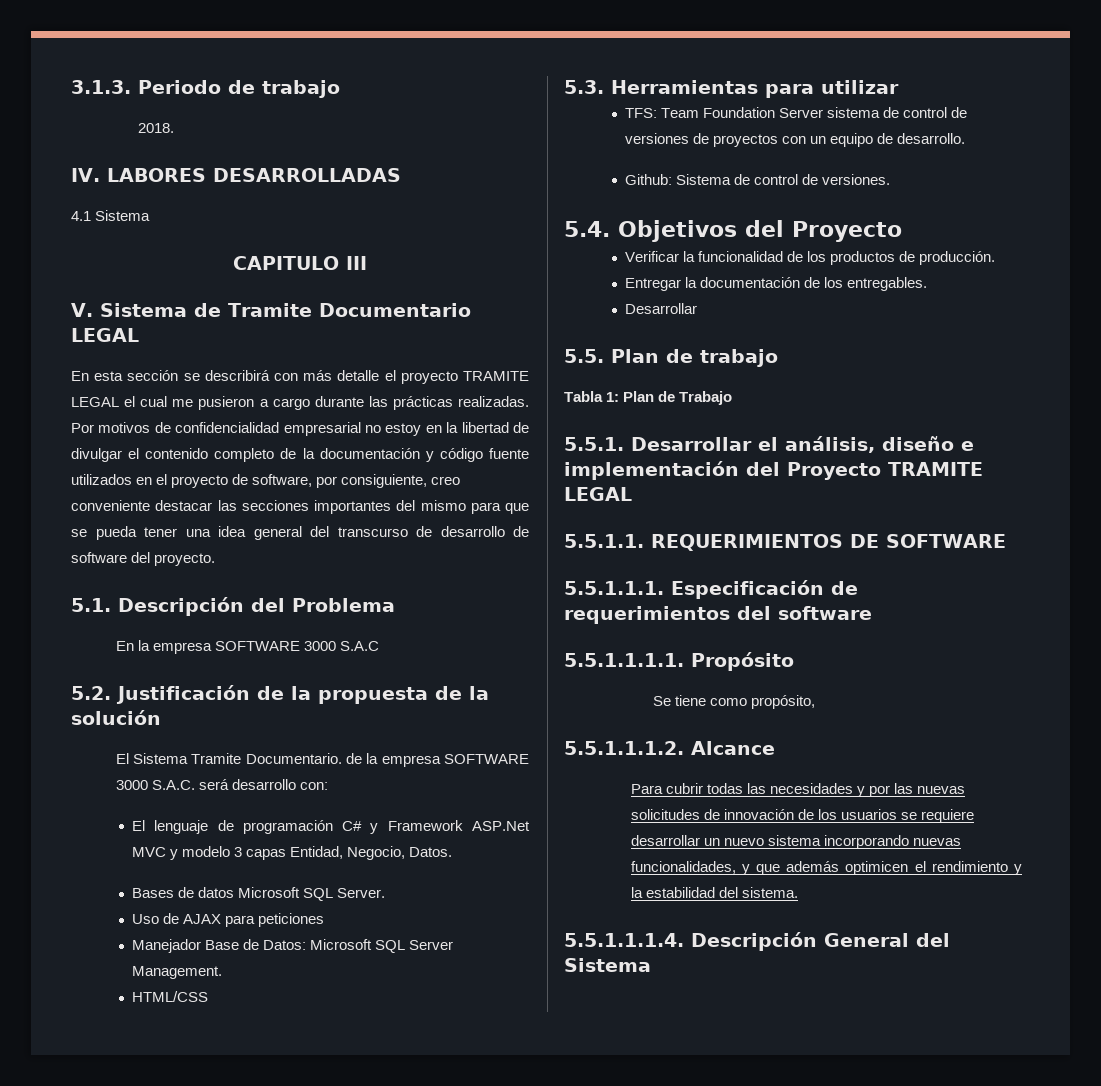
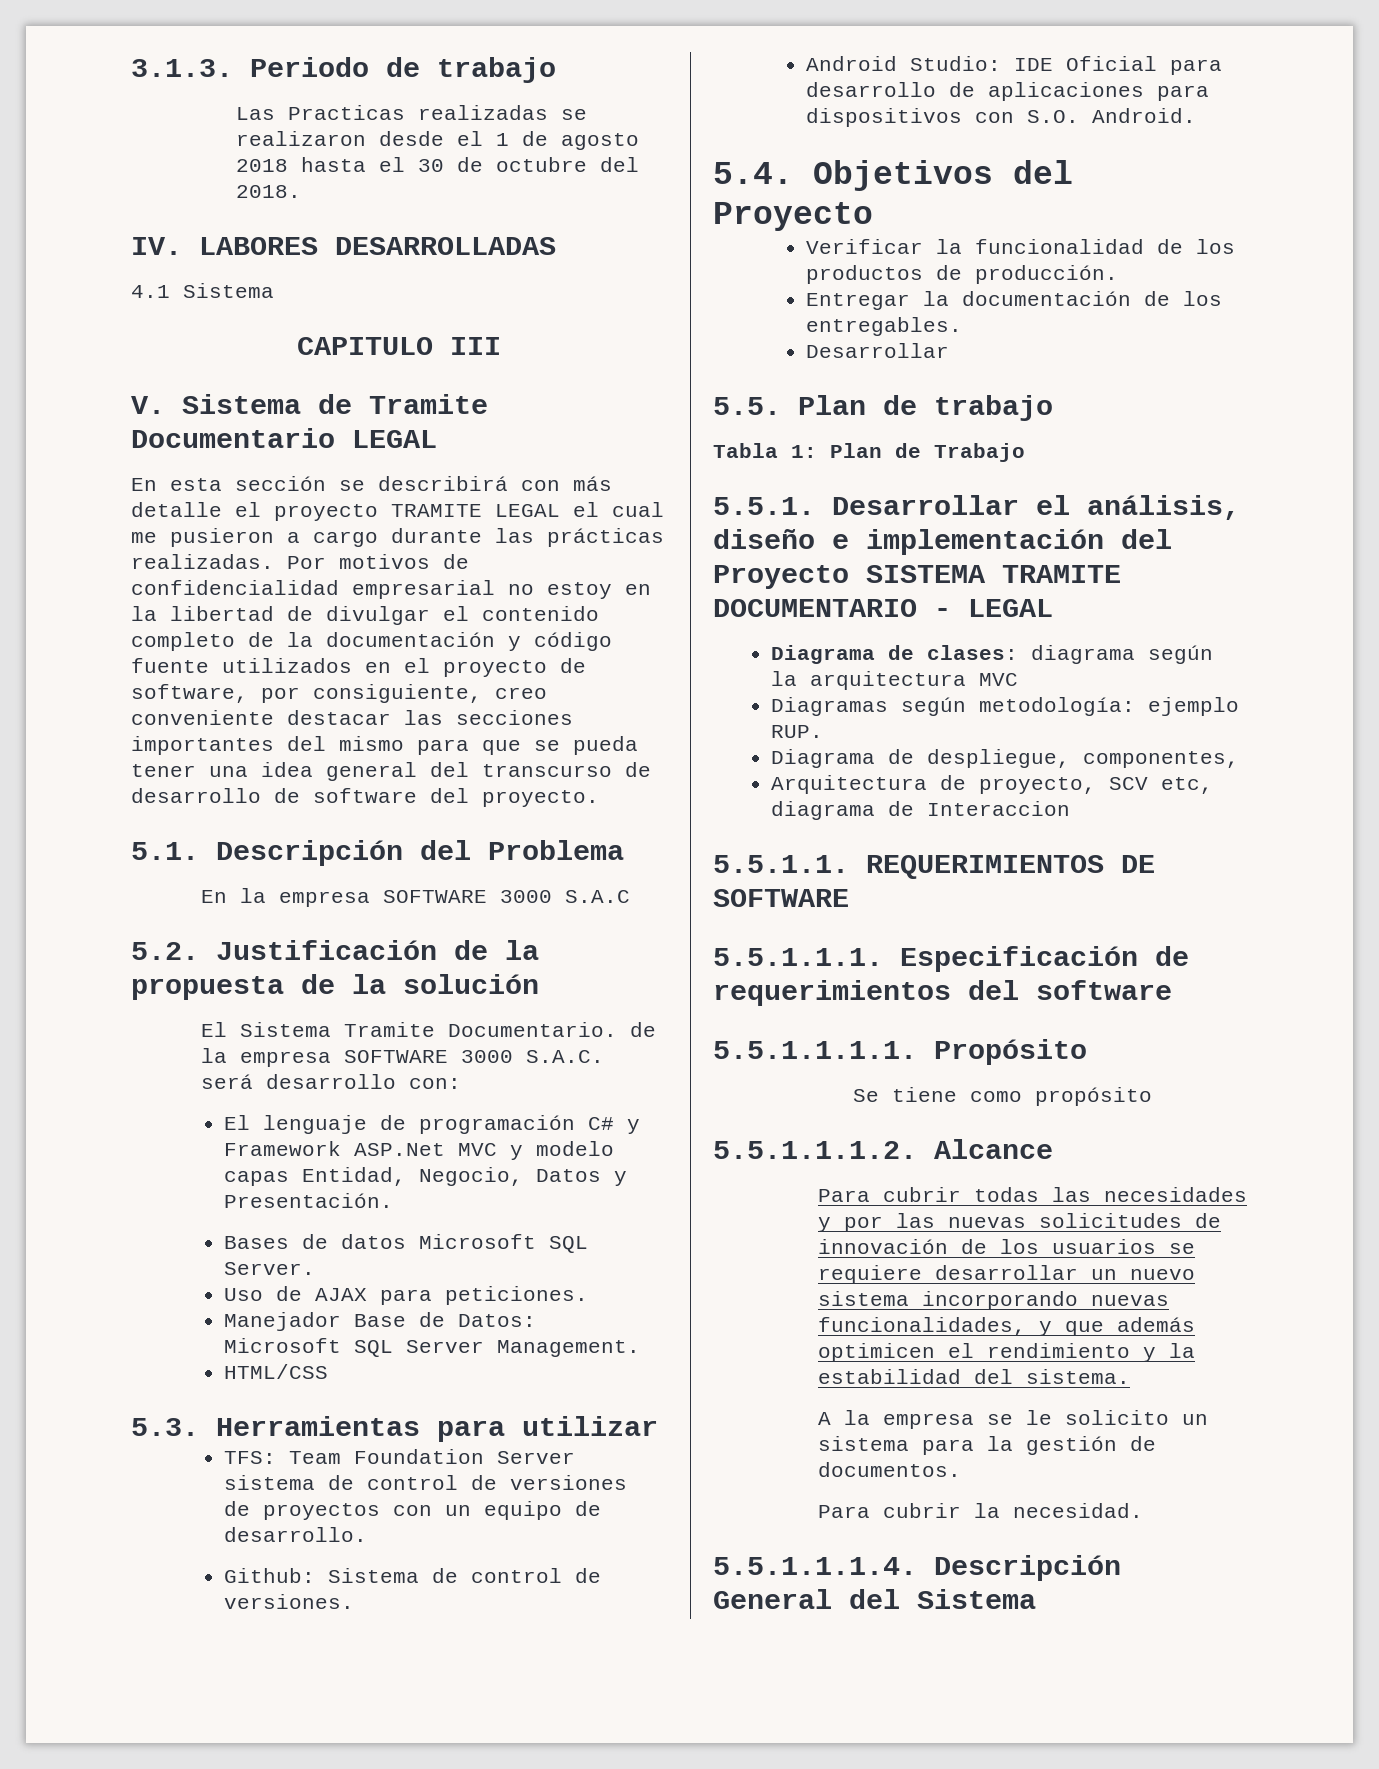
(340, 89) none -> [236,105,588,120] [236,131,640,150] [236,157,640,172] Las Practicas realizadas se realizaron desde el 1 de agosto 2018 hasta el 30 de octubre del
[234,847,243,857] 3 -> (615, 1148) none
[409,847,453,857] Datos. -> [536,1169,628,1186] [224,1193,394,1208] Datos y Presentación.
[258,913,325,927] peticiones -> [445,1286,589,1305] peticiones.
(891, 179) none -> [806,56,1223,75] [806,82,1210,101] [806,108,1197,127] // Android Studio: IDE Oficial para desarrollo de aplicaciones para dispositivos con S.O. Android.
[888,462,983,476] [564,487,632,501] TRAMITE LEGAL -> [866,565,1121,583] [713,599,1053,617] [771,645,1214,664] [771,671,1019,690] [771,697,1240,716] [771,725,824,738] [771,749,1240,768] [771,775,1214,794] [771,801,1071,820] SISTEMA TRAMITE DOCUMENTARIO - LEGAL // Diagrama de clases: diagrama según la arquitectura MVC // Diagramas según metodología: ejemplo RUP. // Diagrama de despliegue, componentes, // Arquitectura de proyecto, SCV etc, diagrama de Interaccion
[751,695,816,709] propósito, -> [1035,1087,1153,1106] propósito
(798, 892) none -> [818,1410,1209,1429] [818,1436,1157,1455] [818,1462,962,1477] [818,1503,1144,1518] // A la empresa se le solicito un sistema para la gestión de documentos. // Para cubrir la necesidad.

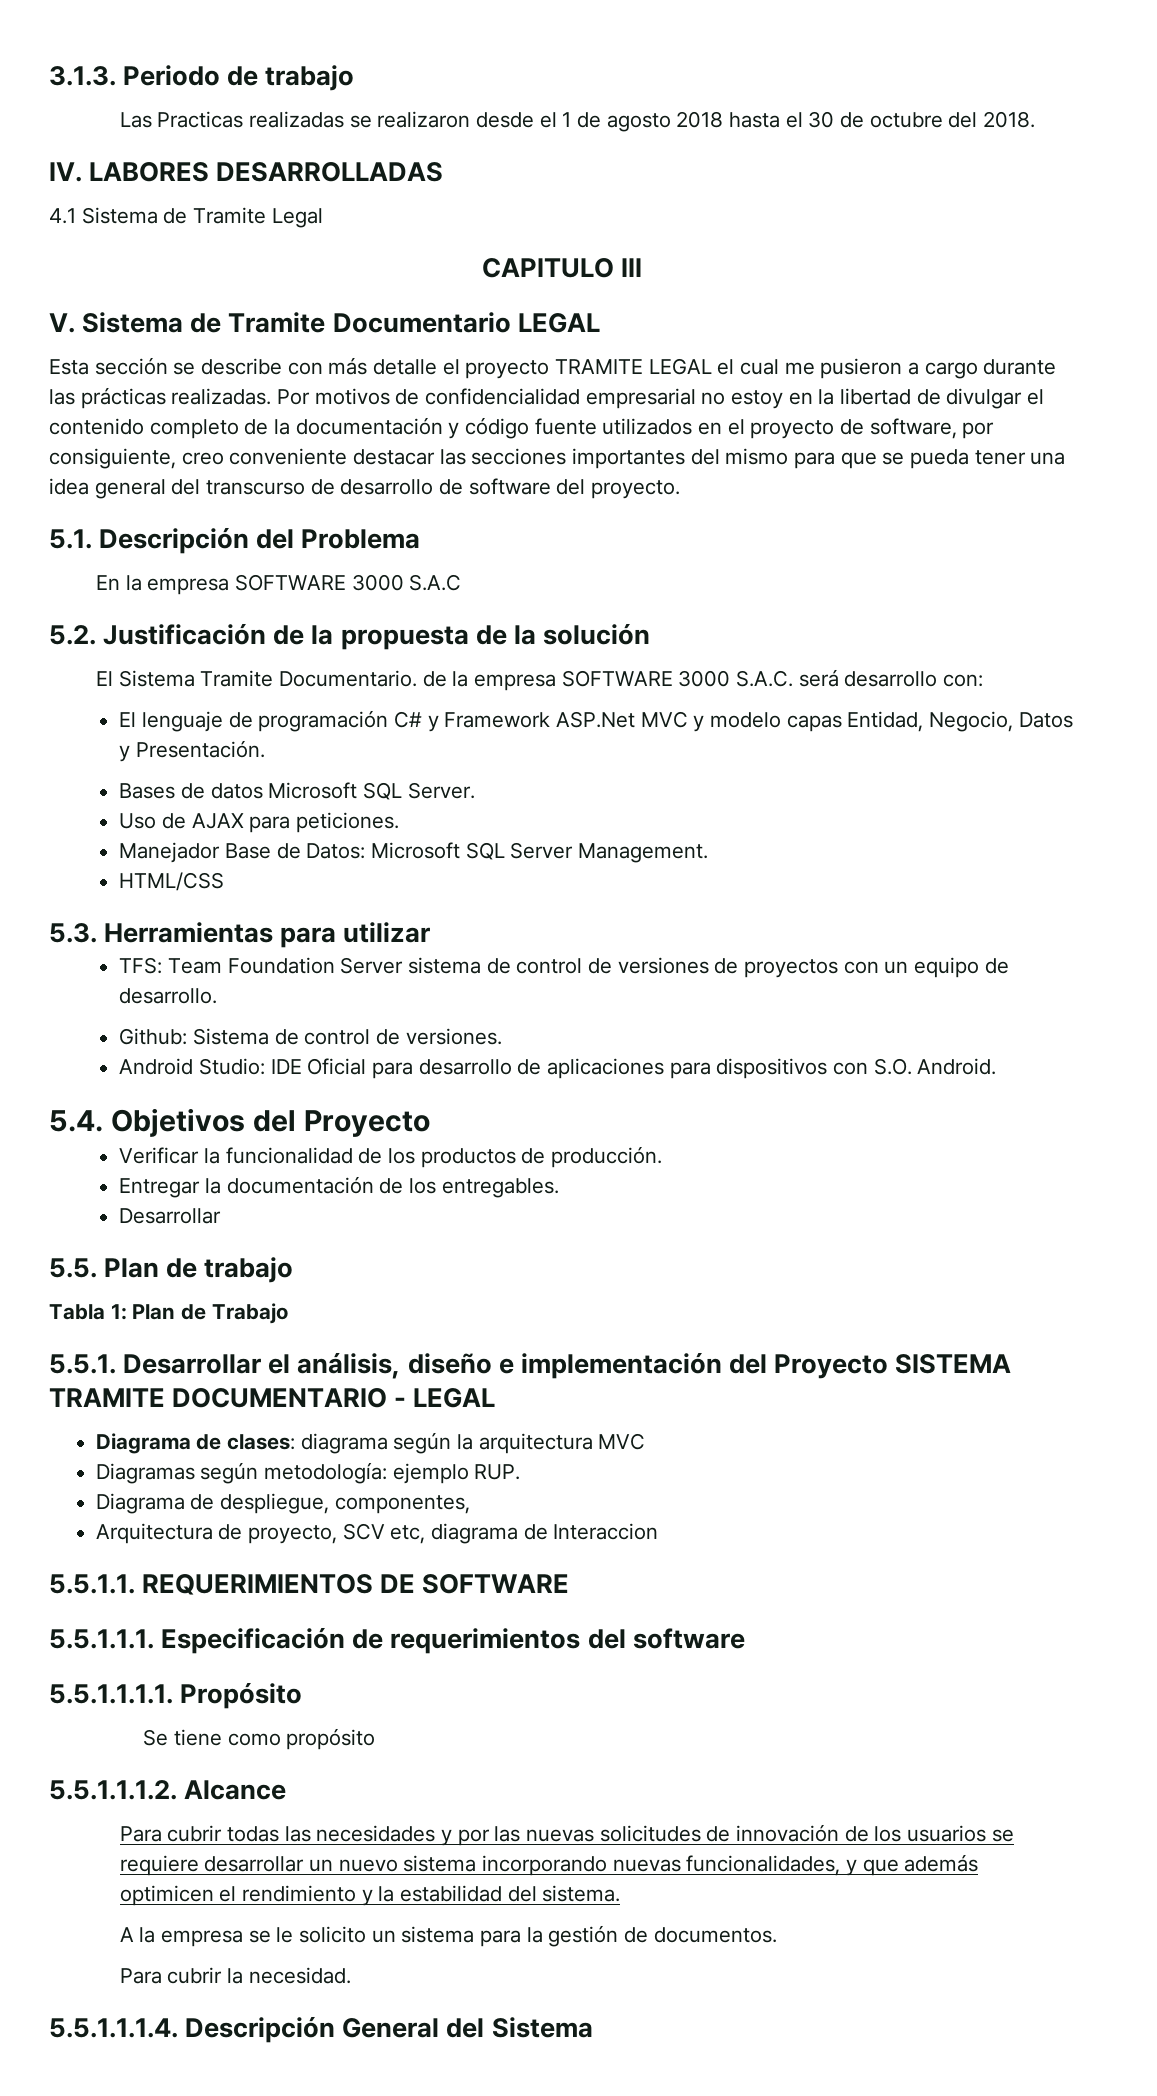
(274, 290) none -> [163,207,323,228] de Tramite Legal
[131,478,222,491] En esta -> [49,359,89,375] Esta
[378,476,508,491] describirá -> [201,358,283,375] describe

